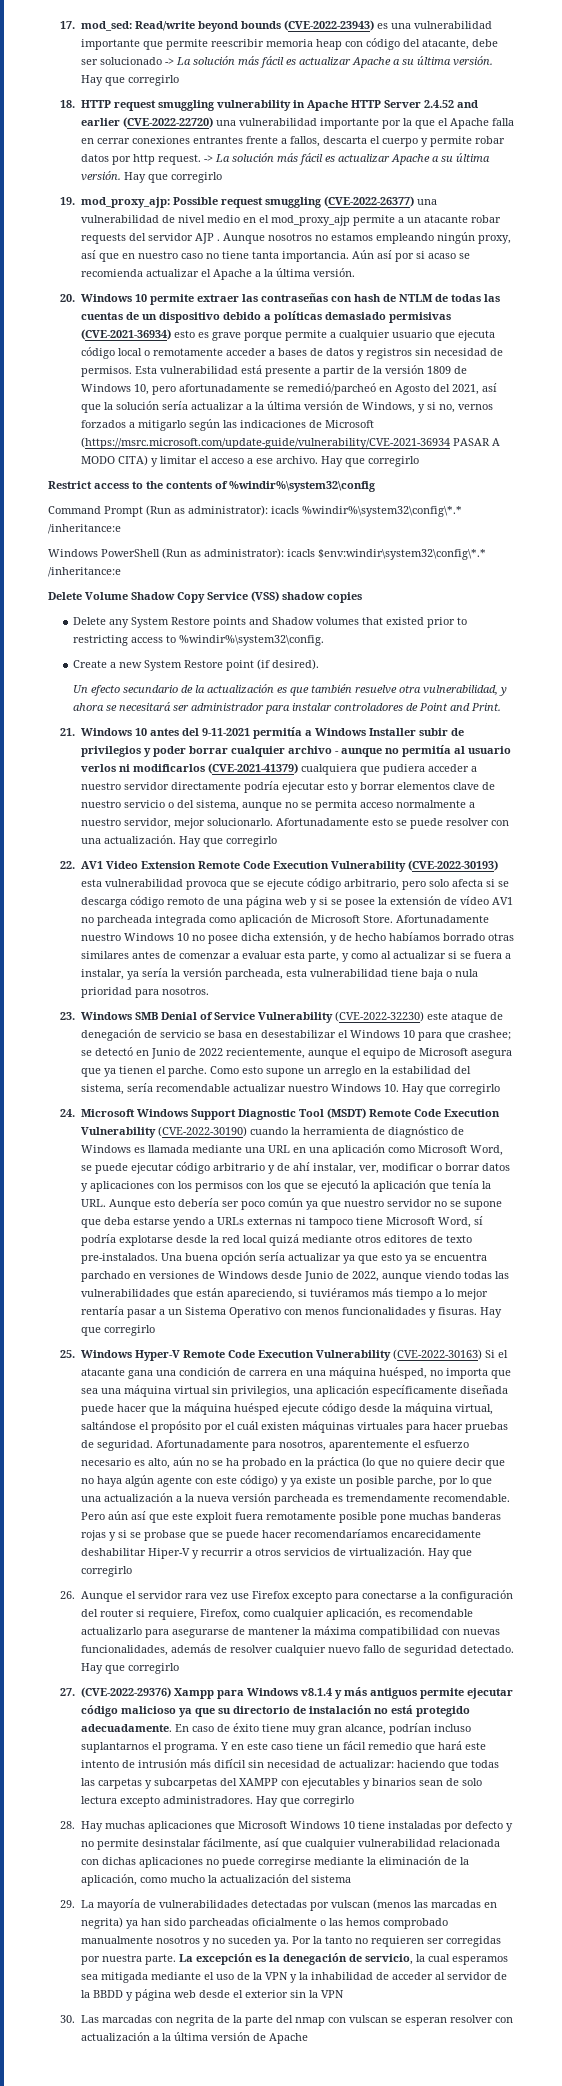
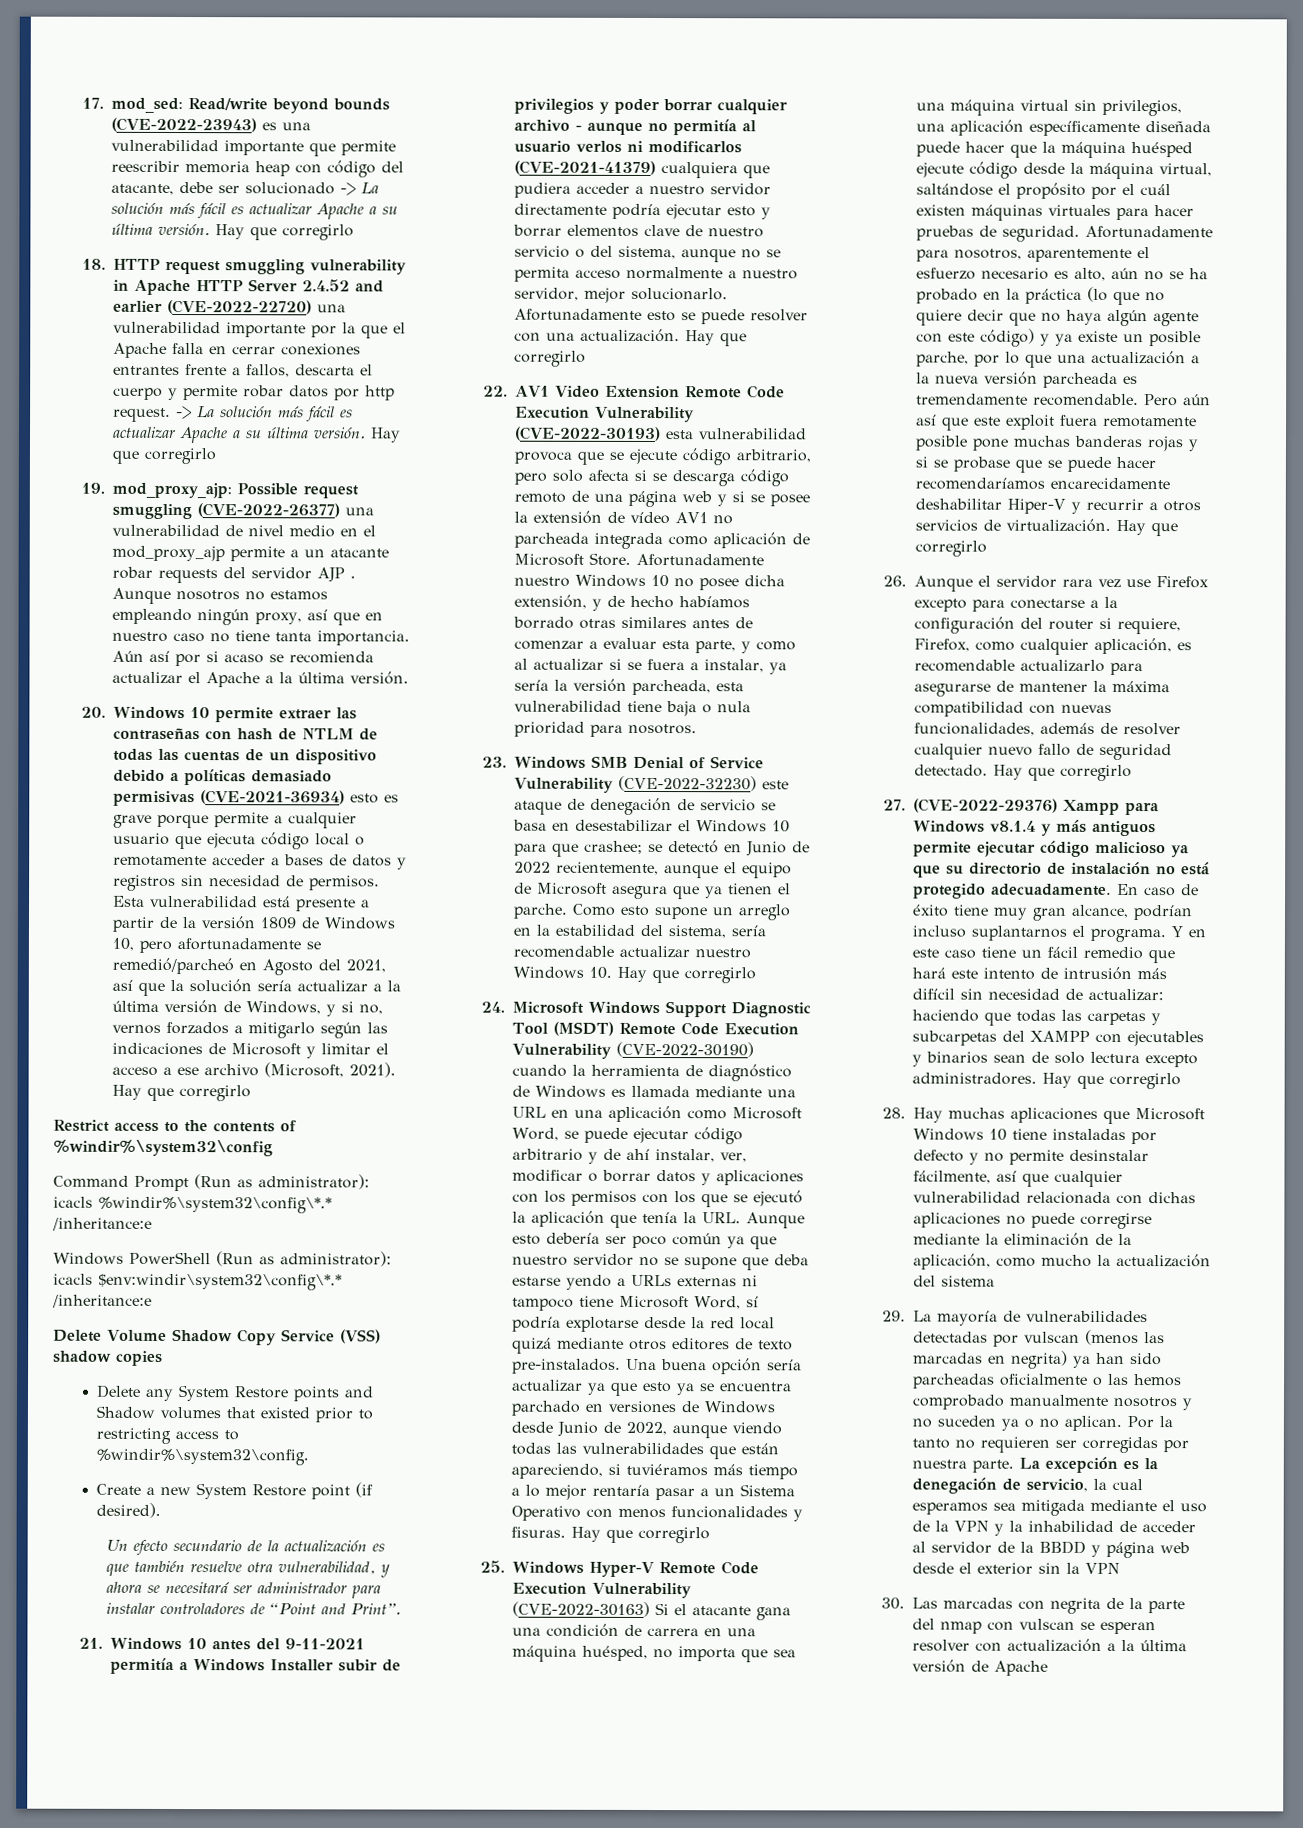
[80,437,500,449] [80,455,148,466] (https://msrc.microsoft.com/update-guide/vulnerability/CVE-2021-36934 PASAR A MODO CITA) -> (301, 1049) none
[275,456,318,464] archivo. -> [203,1062,396,1078] archivo (Microsoft, 2021).
[418,703,501,711] Point and Print. -> [269,1603,401,1615] “Point and Print”.
[273,1938,289,1947] ya. -> [1000,1415,1122,1431] ya o no aplican.

